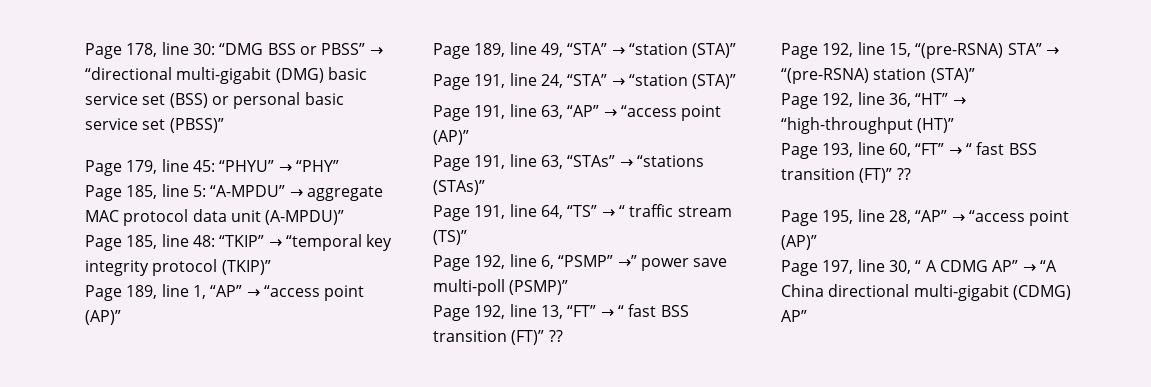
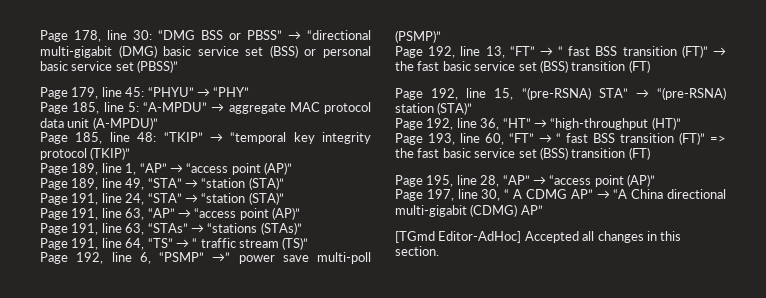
[548,330,563,342] ?? -> [713,47,726,56] [395,60,650,73] → the fast basic service set (BSS) transition (FT)
[896,168,911,180] ?? -> [710,135,726,143] [395,147,650,160] => the fast basic service set (BSS) transition (FT)
(807, 316) none -> [395,231,682,243] [395,246,439,256] // [TGmd Editor-AdHoc] Accepted all changes in this section.

